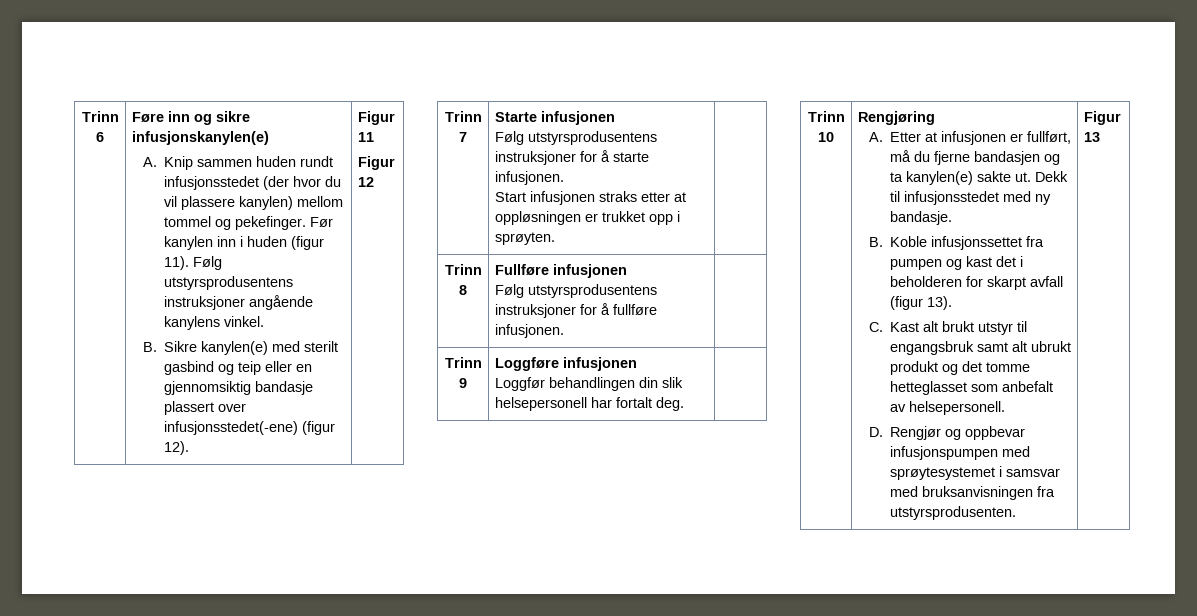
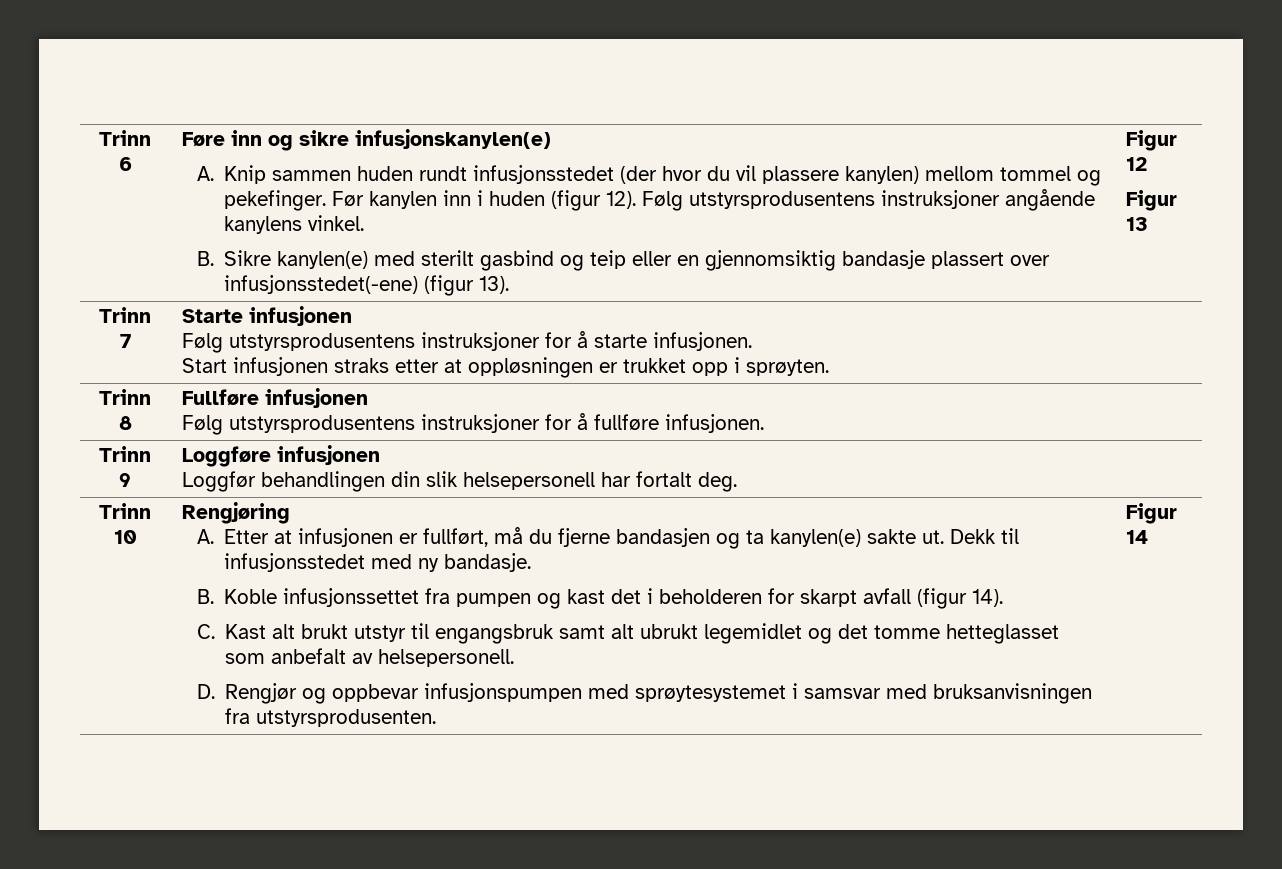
[164,256,190,270] 11). -> [606,191,637,209] 12).
[164,441,190,455] [357,111,395,125] [357,132,374,142] [357,156,395,170] [357,177,374,187] 12). | Figur 11 // Figur 12 -> [479,276,510,294] [1125,130,1177,151] [1125,157,1147,171] [1125,190,1177,211] [1125,217,1148,231] 13). | Figur 12 // Figur 13
[927,296,953,310] 13). -> [972,589,1004,607] 14).
[890,361,939,375] produkt -> [704,623,803,644] legemidlet
[1083,132,1100,142] 13 -> [1125,530,1148,544] 14

